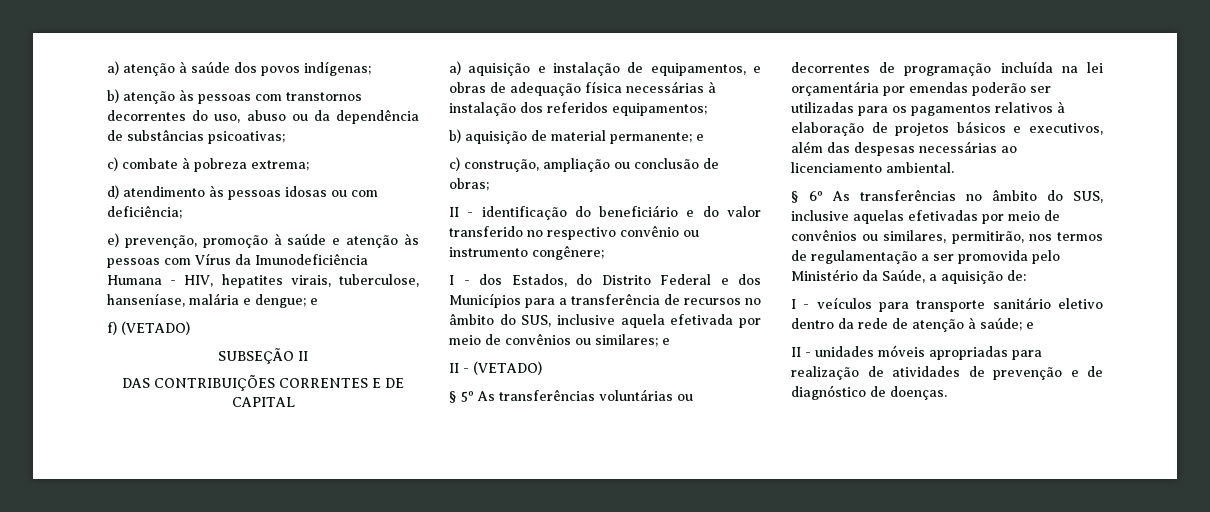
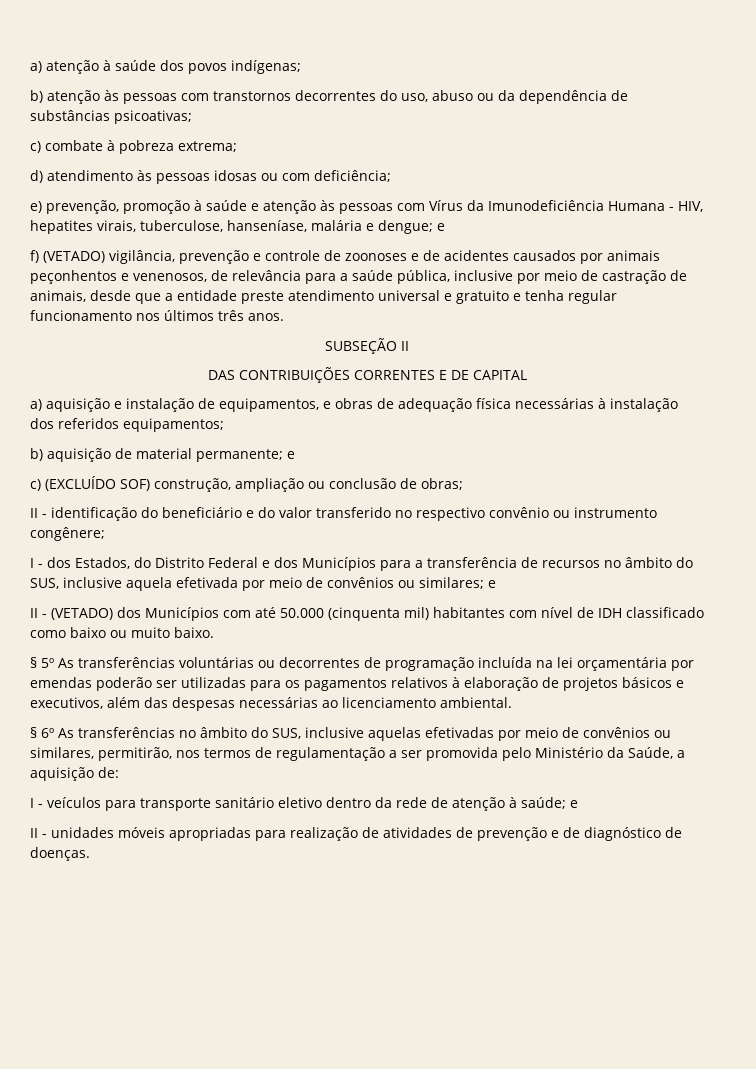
(190, 328) none -> [108,250,660,264] [30,270,687,284] [30,290,617,304] [30,310,284,321] vigilância, prevenção e controle de zoonoses e de acidentes causados por animais peçonhentos e venenosos, de relevância para a saúde pública, inclusive por meio de castração de animais, desde que a entidade preste atendimento universal e gratuito e tenha regular funcionamento nos últimos três anos.
(460, 164) none -> [45,476,150,491] (EXCLUÍDO SOF)
(542, 368) none -> [116,607,704,621] [30,627,214,638] dos Municípios com até 50.000 (cinquenta mil) habitantes com nível de IDH classificado como baixo ou muito baixo.

